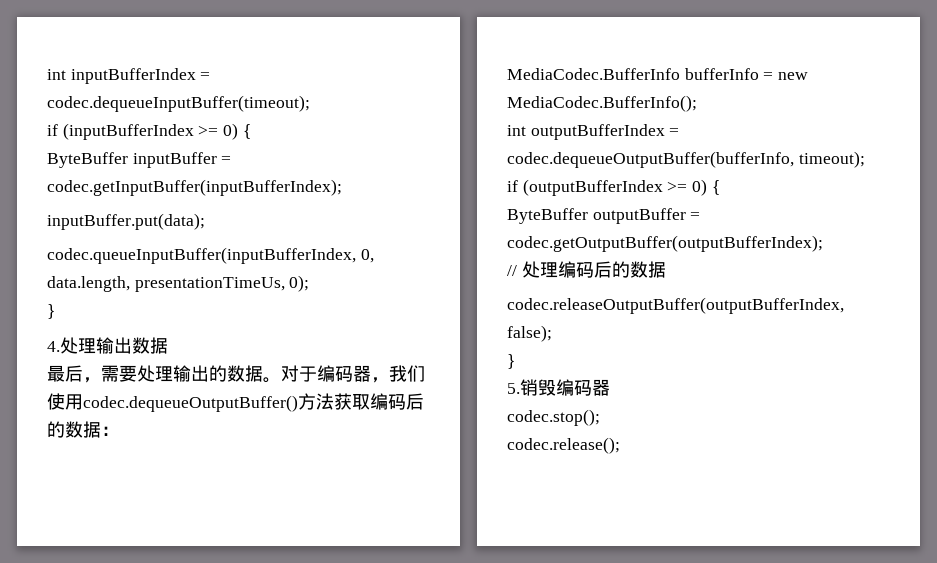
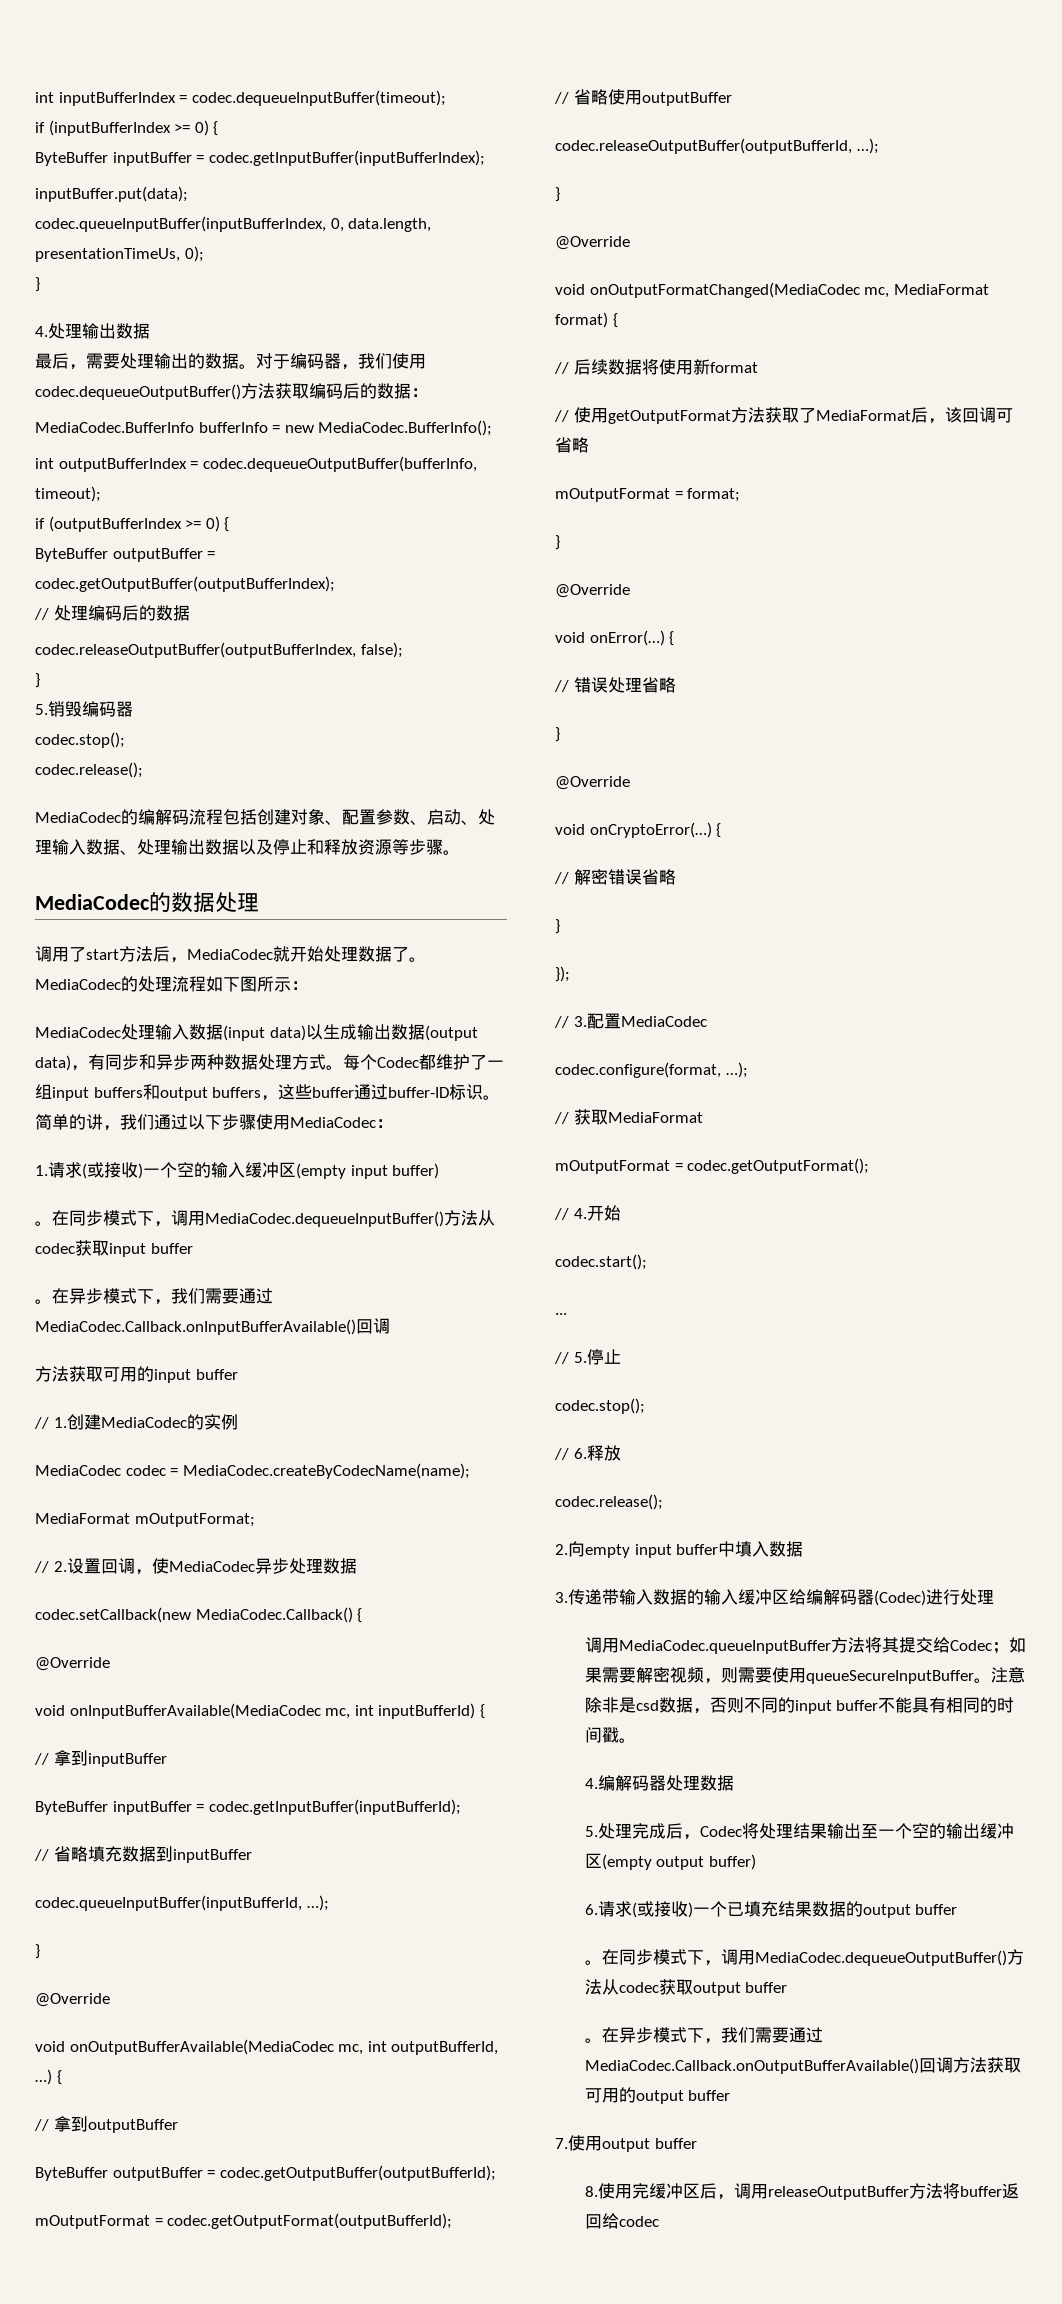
(620, 445) none -> [35,808,495,825] [35,839,460,855] [35,892,259,913] [35,946,426,963] [35,976,308,992] [35,1024,478,1041] [35,1054,504,1071] [35,1084,501,1101] [35,1114,393,1131] [35,1162,440,1179] [35,1210,495,1227] [35,1240,193,1257] [35,1288,273,1305] [35,1318,390,1335] [35,1366,238,1383] [34,1414,238,1430] [35,1463,470,1479] [35,1513,255,1527] [34,1558,357,1575] [35,1607,363,1623] [35,1657,110,1671] [35,1703,485,1719] [34,1750,167,1767] [35,1799,461,1815] [34,1846,252,1863] [35,1895,329,1911] [35,1944,40,1959] [35,1993,110,2007] [35,2039,499,2055] [35,2069,62,2085] [34,2116,178,2133] [35,2165,496,2181] [35,2213,453,2229] [554,89,732,106] [555,138,879,154] [555,187,560,202] [555,236,630,250] [555,282,989,298] [555,312,618,328] [554,359,758,375] [554,407,1013,424] [555,437,589,453] [555,488,741,502] [555,535,560,550] [555,584,630,598] [555,630,675,646] [554,677,676,693] [555,727,560,742] [555,776,630,790] [555,822,722,838] [554,869,676,885] [555,919,560,934] [555,966,570,982] [554,1013,707,1029] [555,1062,748,1078] [554,1109,703,1125] [555,1158,870,1174] [554,1205,621,1221] [555,1254,647,1270] [555,1313,567,1315] [554,1349,621,1365] [555,1398,645,1414] [554,1445,621,1461] [555,1494,663,1510] [555,1541,804,1558] [555,1589,994,1606] [584,1637,1026,1654] [584,1667,1025,1684] [584,1697,1015,1714] [584,1727,636,1743] [584,1775,734,1791] [584,1823,1014,1840] [584,1853,757,1870] [584,1901,958,1918] [584,1949,1024,1966] [584,1979,788,1996] [584,2027,823,2044] [584,2057,1021,2074] [584,2087,731,2104] [555,2135,697,2152] [584,2183,1019,2200] [584,2213,659,2229] // MediaCodec的编解码流程包括创建对象、配置参数、启动、处理输入数据、处理输出数据以及停止和释放资源等步骤。 // MediaCodec的数据处理 // 调用了start方法后，MediaCodec就开始处理数据了。MediaCodec的处理流程如下图所示： // MediaCodec处理输入数据(input data)以生成输出数据(output data)，有同步和异步两种数据处理方式。每个Codec都维护了一组input buffers和output buffers，这些buffer通过buffer-ID标识。简单的讲，我们通过以下步骤使用MediaCodec： // 1.请求(或接收)一个空的输入缓冲区(empty input buffer) // 。在同步模式下，调用MediaCodec.dequeueInputBuffer()方法从codec获取input buffer // 。在异步模式下，我们需要通过MediaCodec.Callback.onInputBufferAvailable()回调 // 方法获取可用的input buffer // // 1.创建MediaCodec的实例 // MediaCodec codec = MediaCodec.createByCodecName(name); // MediaFormat mOutputFormat; // // 2.设置回调，使MediaCodec异步处理数据 // codec.setCallback(new MediaCodec.Callback() { // @Override // void onInputBufferAvailable(MediaCodec mc, int inputBufferId) { // // 拿到inputBuffer // ByteBuffer inputBuffer = codec.getInputBuffer(inputBufferId); // // 省略填充数据到inputBuffer // codec.queueInputBuffer(inputBufferId, …); // } // @Override // void onOutputBufferAvailable(MediaCodec mc, int outputBufferId, …) { // // 拿到outputBuffer // ByteBuffer outputBuffer = codec.getOutputBuffer(outputBufferId); // mOutputFormat = codec.getOutputFormat(outputBufferId); // // 省略使用outputBuffer // codec.releaseOutputBuffer(outputBufferId, …); // } // @Override // void onOutputFormatChanged(MediaCodec mc, MediaFormat format) { // // 后续数据将使用新format // // 使用getOutputFormat方法获取了MediaFormat后，该回调可省略 // mOutputFormat = format; // } // @Override // void onError(…) { // // 错误处理省略 // } // @Override // void onCryptoError(…) { // // 解密错误省略 // } // }); // // 3.配置MediaCodec // codec.configure(format, …); // // 获取MediaFormat // mOutputFormat = codec.getOutputFormat(); // // 4.开始 // codec.start(); // ... // // 5.停止 // codec.stop(); // // 6.释放 // codec.release(); // 2.向empty input buffer中填入数据 // 3.传递带输入数据的输入缓冲区给编解码器(Codec)进行处理 // 调用MediaCodec.queueInputBuffer方法将其提交给Codec；如果需要解密视频，则需要使用queueSecureInputBuffer。注意除非是csd数据，否则不同的input buffer不能具有相同的时间戳。 // 4.编解码器处理数据 // 5.处理完成后，Codec将处理结果输出至一个空的输出缓冲区(empty output buffer) // 6.请求(或接收)一个已填充结果数据的output buffer // 。在同步模式下，调用MediaCodec.dequeueOutputBuffer()方法从codec获取output buffer // 。在异步模式下，我们需要通过MediaCodec.Callback.onOutputBufferAvailable()回调方法获取可用的output buffer // 7.使用output buffer // 8.使用完缓冲区后，调用releaseOutputBuffer方法将buffer返回给codec

